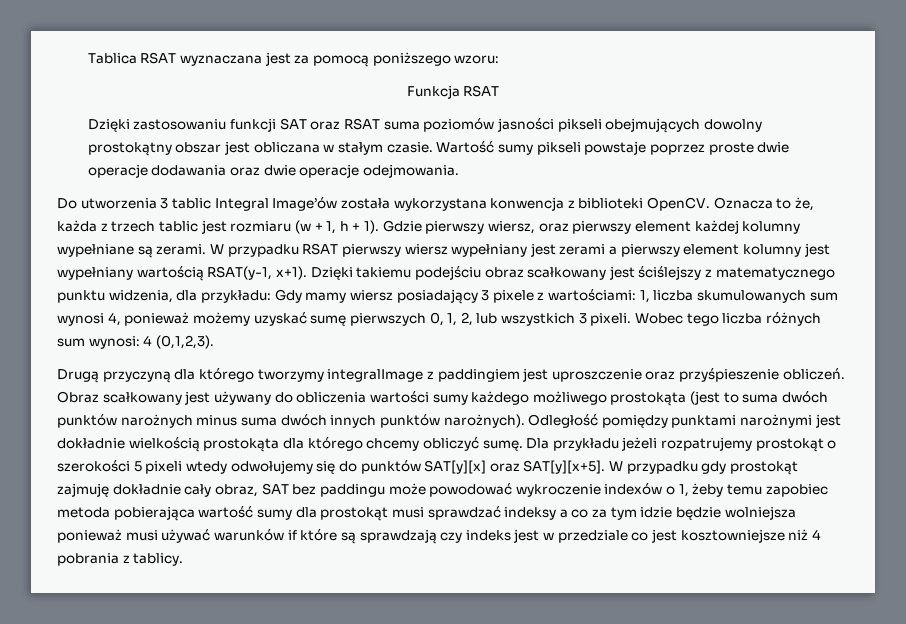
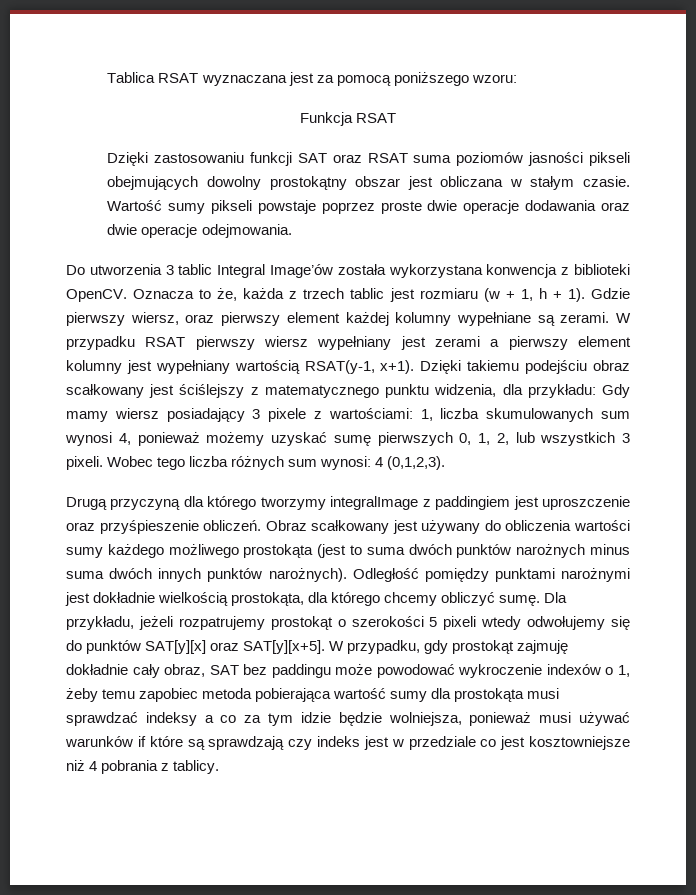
[203,438,280,452] prostokąta -> [231,592,305,606] prostokąta,
[552,438,619,451] przykładu -> [66,616,134,630] przykładu,
[626,461,698,474] przypadku -> [347,640,421,654] przypadku,
[320,507,389,521] prostokąt -> [454,688,525,702] prostokąta
[724,506,796,520] wolniejsza -> [388,712,462,726] wolniejsza,

